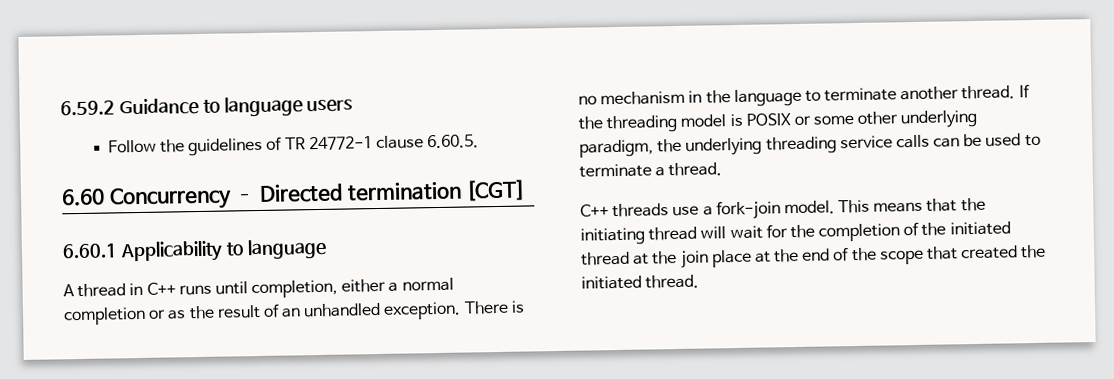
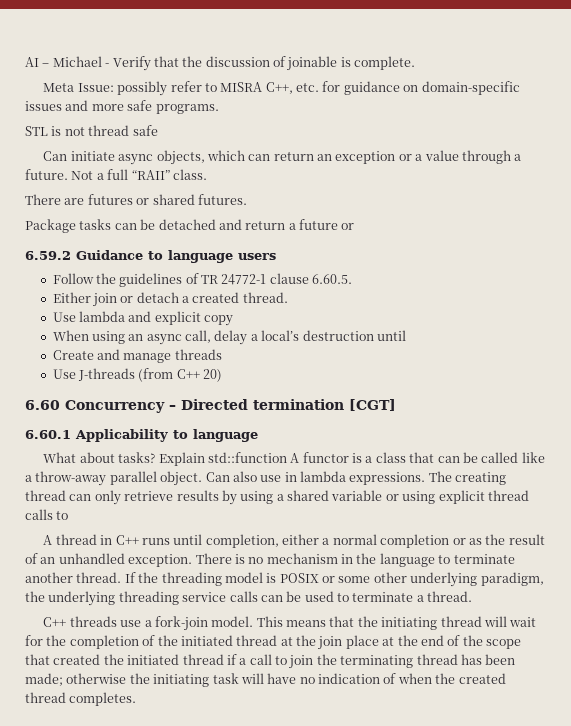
(60, 108) none -> [25,56,416,71] [43,81,520,96] [25,100,219,114] [25,125,158,136] [43,150,522,165] [25,169,207,180] [25,194,247,205] [25,219,355,233] AI – Michael - Verify that the discussion of joinable is complete. // Meta Issue: possibly refer to MISRA C++, etc. for guidance on domain-specific issues and more safe programs. // STL is not thread safe // Can initiate async objects, which can return an exception or a value through a future. Not a full “RAII” class. // There are futures or shared futures. // Package tasks can be detached and return a future or //
(480, 141) none -> [52,292,288,307] [52,311,234,326] [52,330,406,345] [52,349,222,363] [52,368,223,382] // Either join or detach a created thread. // Use lambda and explicit copy // When using an async call, delay a local’s destruction until // Create and manage threads // Use J-threads (from C++ 20)
(327, 249) none -> [43,452,545,466] [25,471,507,486] [25,490,529,505] [25,509,69,520] // What about tasks? Explain std::function A functor is a class that can be called like a throw-away parallel object. Can also use in lambda expressions. The creating thread can only retrieve results by using a shared variable or using explicit thread calls to
[645,274,700,289] thread. -> [182,654,516,669] [25,673,506,687] [25,692,137,706] thread if a call to join the terminating thread has been made; otherwise the initiating task will have no indication of when the created thread completes.

